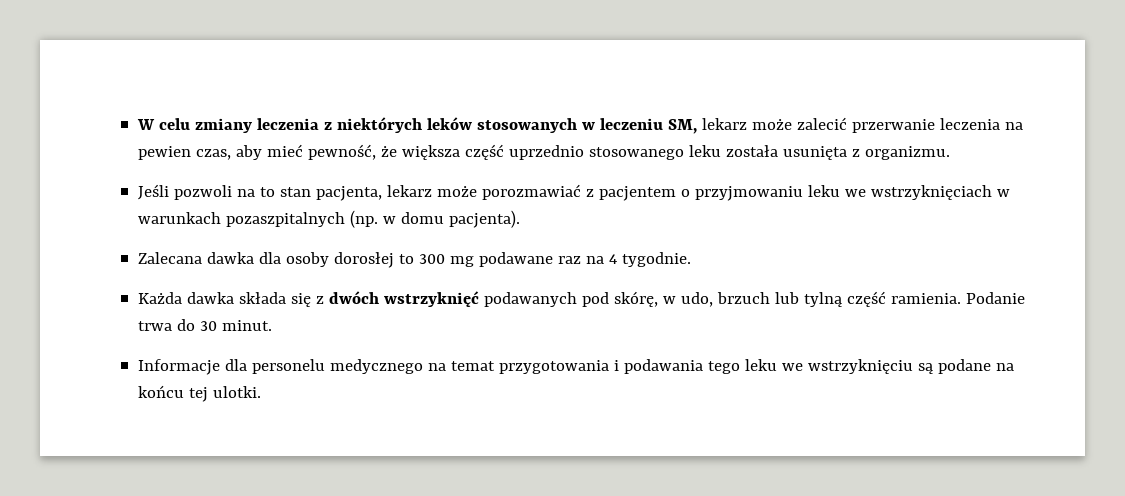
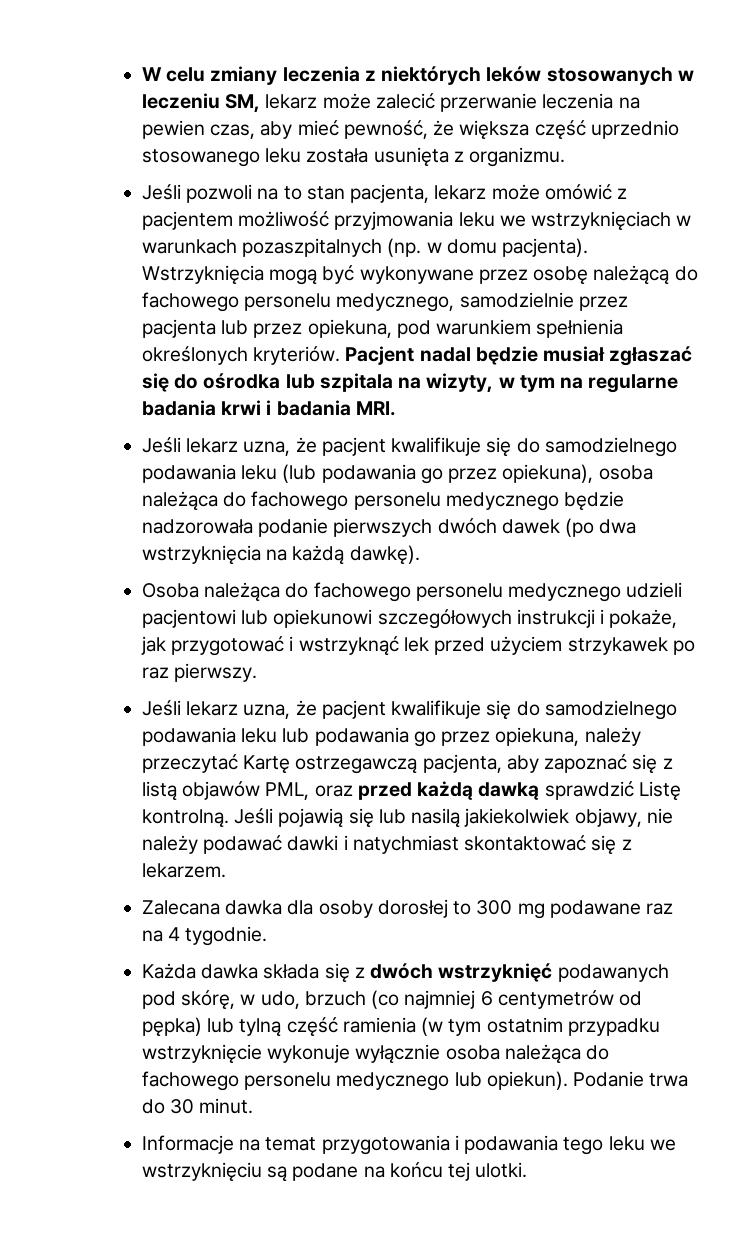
[481,184,581,200] porozmawiać -> [544,184,612,200] omówić
[680,186,803,201] o przyjmowaniu -> [238,211,454,230] możliwość przyjmowania
(520, 219) none -> [141,265,698,285] [141,292,628,312] [141,319,624,338] [141,346,693,366] [141,373,679,393] [141,400,396,416] [141,437,677,457] [141,464,653,484] [141,491,625,511] [141,518,637,537] [141,545,420,565] [141,582,683,602] [141,609,678,629] [140,636,695,656] [141,663,258,682] [141,700,677,720] [141,727,641,747] [141,754,673,774] [141,781,681,801] [141,808,673,828] [141,835,632,854] [141,863,226,878] Wstrzyknięcia mogą być wykonywane przez osobę należącą do fachowego personelu medycznego, samodzielnie przez pacjenta lub przez opiekuna, pod warunkiem spełnienia określonych kryteriów. Pacjent nadal będzie musiał zgłaszać się do ośrodka lub szpitala na wizyty, w tym na regularne badania krwi i badania MRI. // Jeśli lekarz uzna, że pacjent kwalifikuje się do samodzielnego podawania leku (lub podawania go przez opiekuna), osoba należąca do fachowego personelu medycznego będzie nadzorowała podanie pierwszych dwóch dawek (po dwa wstrzyknięcia na każdą dawkę). // Osoba należąca do fachowego personelu medycznego udzieli pacjentowi lub opiekunowi szczegółowych instrukcji i pokaże, jak przygotować i wstrzyknąć lek przed użyciem strzykawek po raz pierwszy. // Jeśli lekarz uzna, że pacjent kwalifikuje się do samodzielnego podawania leku lub podawania go przez opiekuna, należy przeczytać Kartę ostrzegawczą pacjenta, aby zapoznać się z listą objawów PML, oraz przed każdą dawką sprawdzić Listę kontrolną. Jeśli pojawią się lub nasilą jakiekolwiek objawy, nie należy podawać dawki i natychmiast skontaktować się z lekarzem.
[774,291,961,307] lub tylną część ramienia. -> [371,990,643,1009] [141,1017,660,1037] [141,1044,610,1064] [141,1071,568,1091] (co najmniej 6 centymetrów od pępka) lub tylną część ramienia (w tym ostatnim przypadku wstrzyknięcie wykonuje wyłącznie osoba należąca do fachowego personelu medycznego lub opiekun).
[224,359,423,374] dla personelu medycznego -> (234, 1144) none

